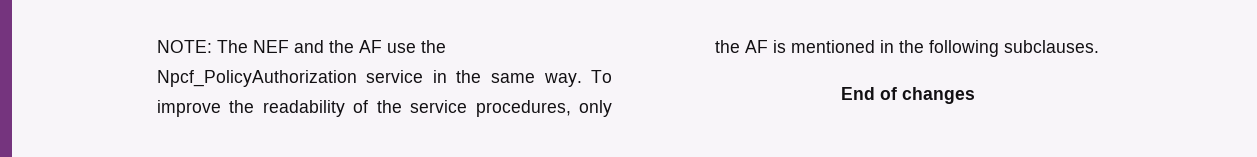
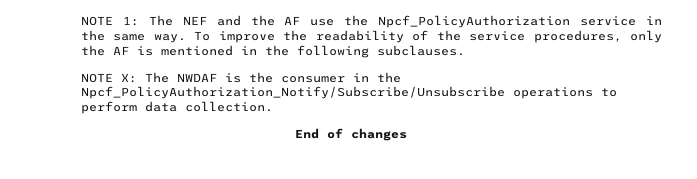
[156,40,212,53] NOTE: -> [80,16,139,26] NOTE 1:
(1099, 46) none -> [80,72,401,83] [80,86,617,99] [80,101,273,114] // NOTE X: The NWDAF is the consumer in the Npcf_PolicyAuthorization_Notify/Subscribe/Unsubscribe operations to perform data collection.

